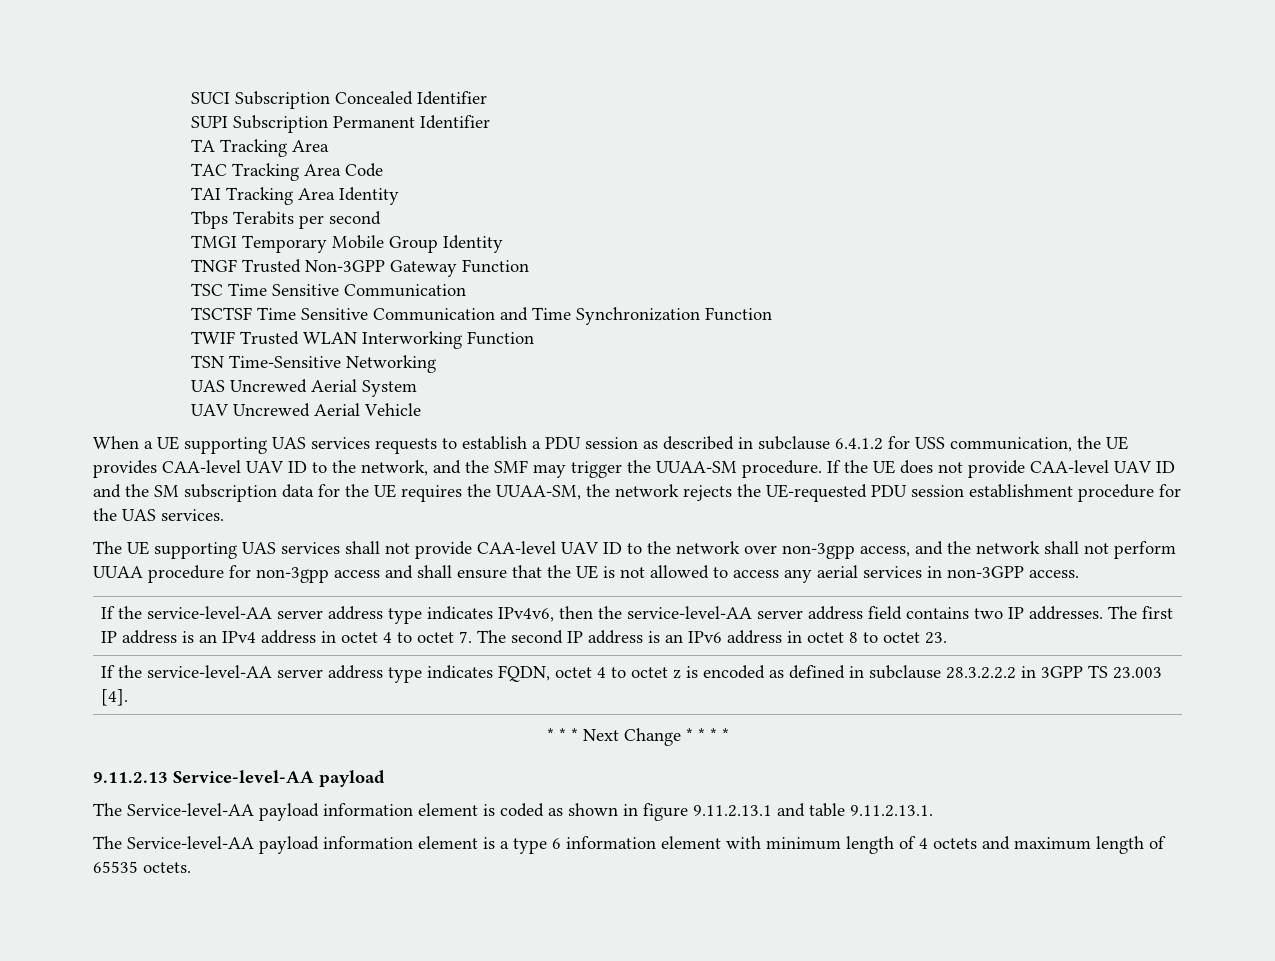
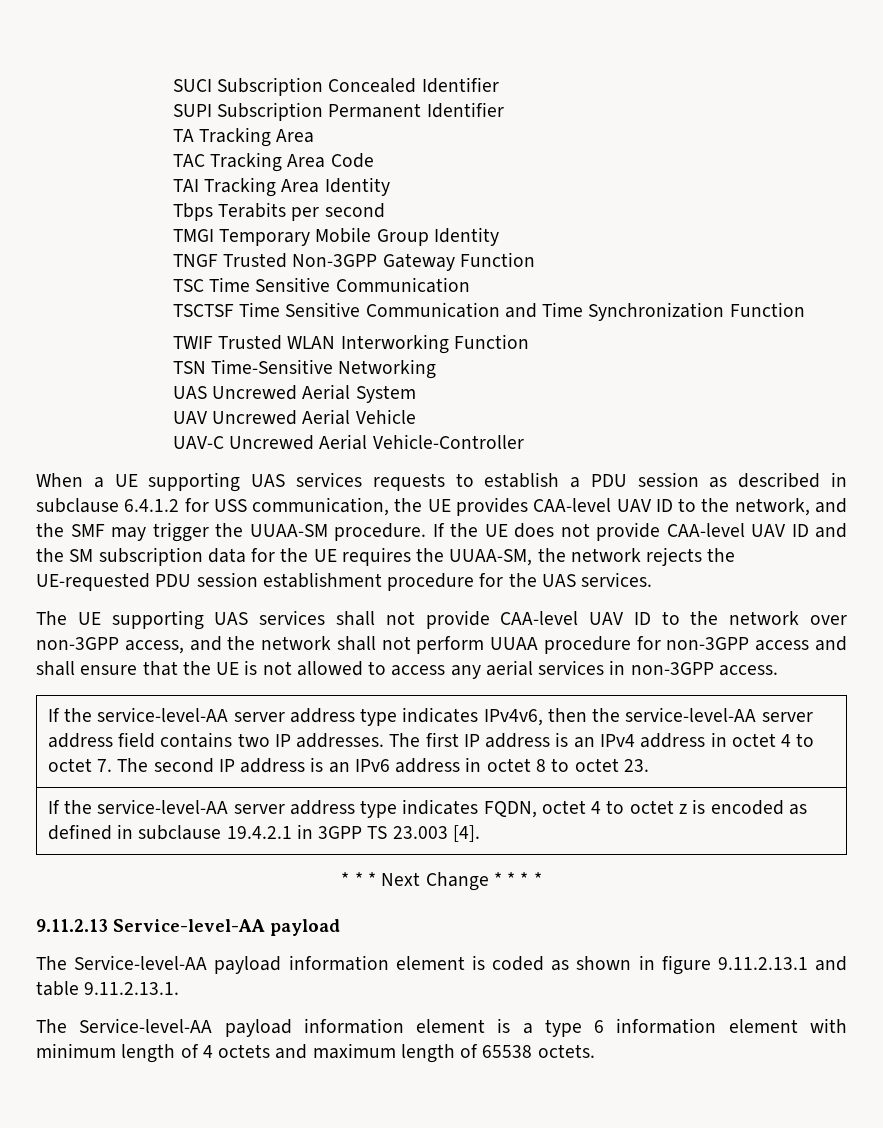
(421, 409) none -> [172,434,524,450] // UAV-C Uncrewed Aerial Vehicle-Controller
[782,543,855,559] non-3gpp -> [36,637,119,650] non-3GPP
[256,567,329,583] non-3gpp -> [666,637,750,650] non-3GPP
[945,667,1016,679] 28.3.2.2.2 -> [226,826,292,839] 19.4.2.1
[93,861,138,873] 65535 -> [482,1045,533,1058] 65538

